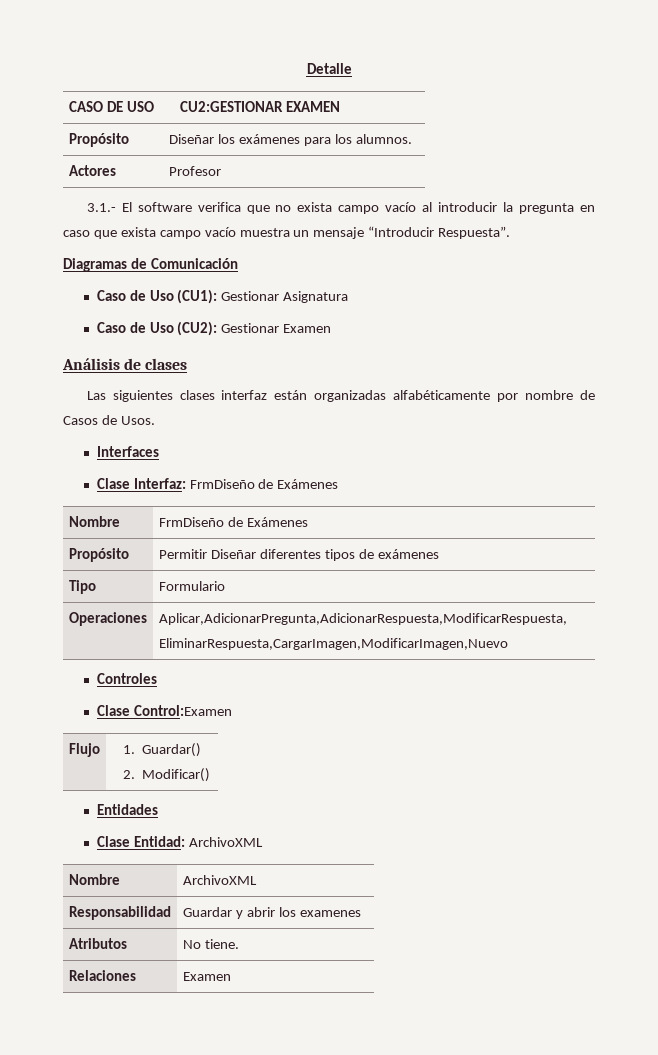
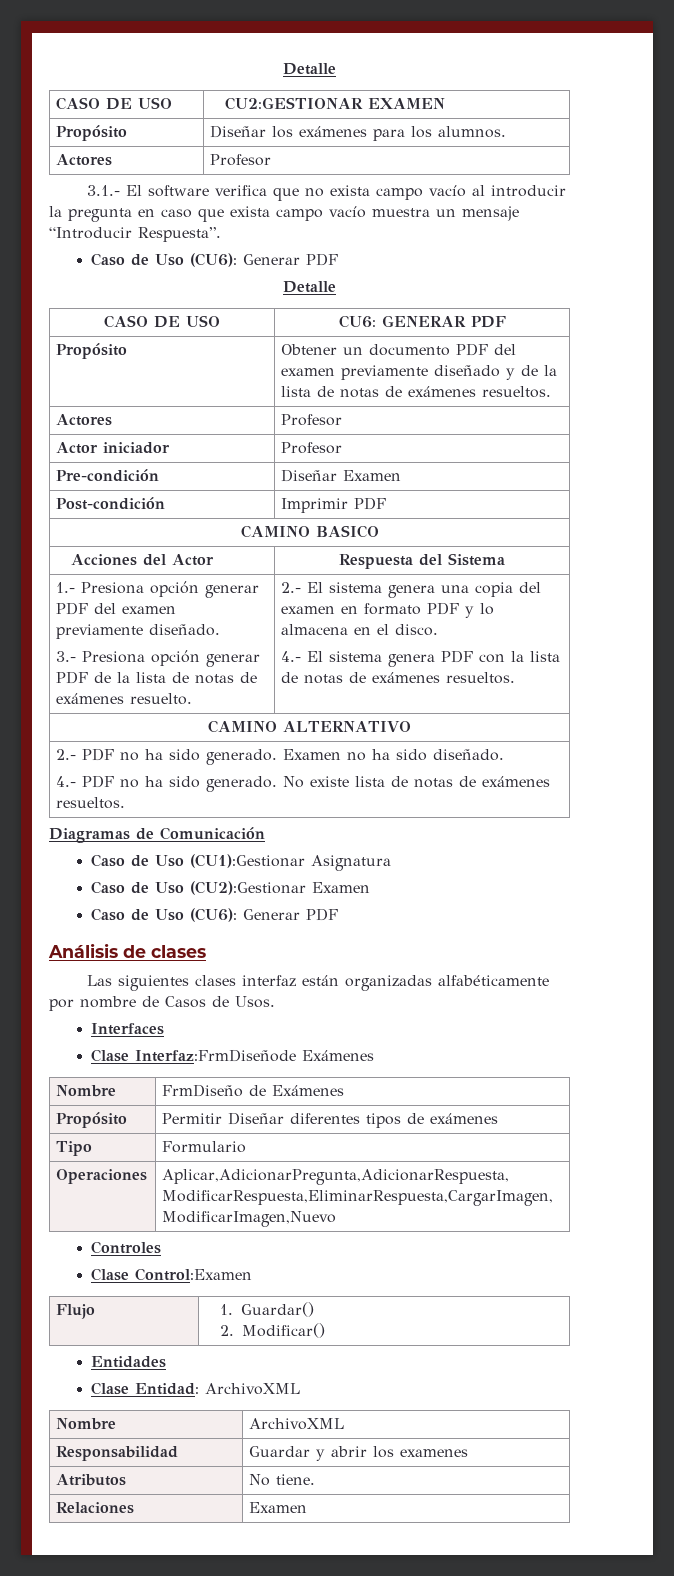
(511, 232) none -> [90,253,338,267] [283,281,336,293] [104,315,220,328] [338,315,506,328] [56,343,128,359] [281,343,517,356] [281,365,558,380] [281,386,552,398] [56,414,113,426] [281,414,343,426] [56,442,171,454] [281,442,343,454] [56,469,160,482] [281,469,402,482] [56,497,166,510] [281,497,387,513] [240,525,379,538] [70,554,214,566] [338,553,505,569] [56,581,260,598] [56,602,177,615] [56,624,221,639] [56,650,261,667] [56,671,258,684] [56,693,193,705] [281,582,542,598] [281,602,495,618] [281,624,439,636] [281,650,561,667] [281,672,516,684] [208,720,412,733] [56,748,505,765] [56,775,551,792] [56,797,126,809] // Caso de Uso (CU6): Generar PDF // Detalle // CASO DE USO | CU6: GENERAR PDF // Propósito | Obtener un documento PDF del examen previamente diseñado y de la lista de notas de exámenes resueltos. // Actores | Profesor // Actor iniciador | Profesor // Pre-condición | Diseñar Examen // Post-condición | Imprimir PDF // CAMINO BASICO // Acciones del Actor | Respuesta del Sistema // 1.- Presiona opción generar PDF del examen previamente diseñado. // 3.- Presiona opción generar PDF de la lista de notas de exámenes resuelto. | 2.- El sistema genera una copia del examen en formato PDF y lo almacena en el disco. // 4.- El sistema genera PDF con la lista de notas de exámenes resueltos. // CAMINO ALTERNATIVO // 2.- PDF no ha sido generado. Examen no ha sido diseñado. // 4.- PDF no ha sido generado. No existe lista de notas de exámenes resueltos.
[177,289,280,304] (CU1): Gestionar -> [189,854,305,868] (CU1):Gestionar
[177,321,332,336] (CU2): Gestionar Examen -> [189,881,370,895] [90,908,338,922] (CU2):Gestionar Examen // Caso de Uso (CU6): Generar PDF
[133,478,274,489] Interfaz: FrmDiseño de -> [134,1049,296,1062] Interfaz:FrmDiseñode

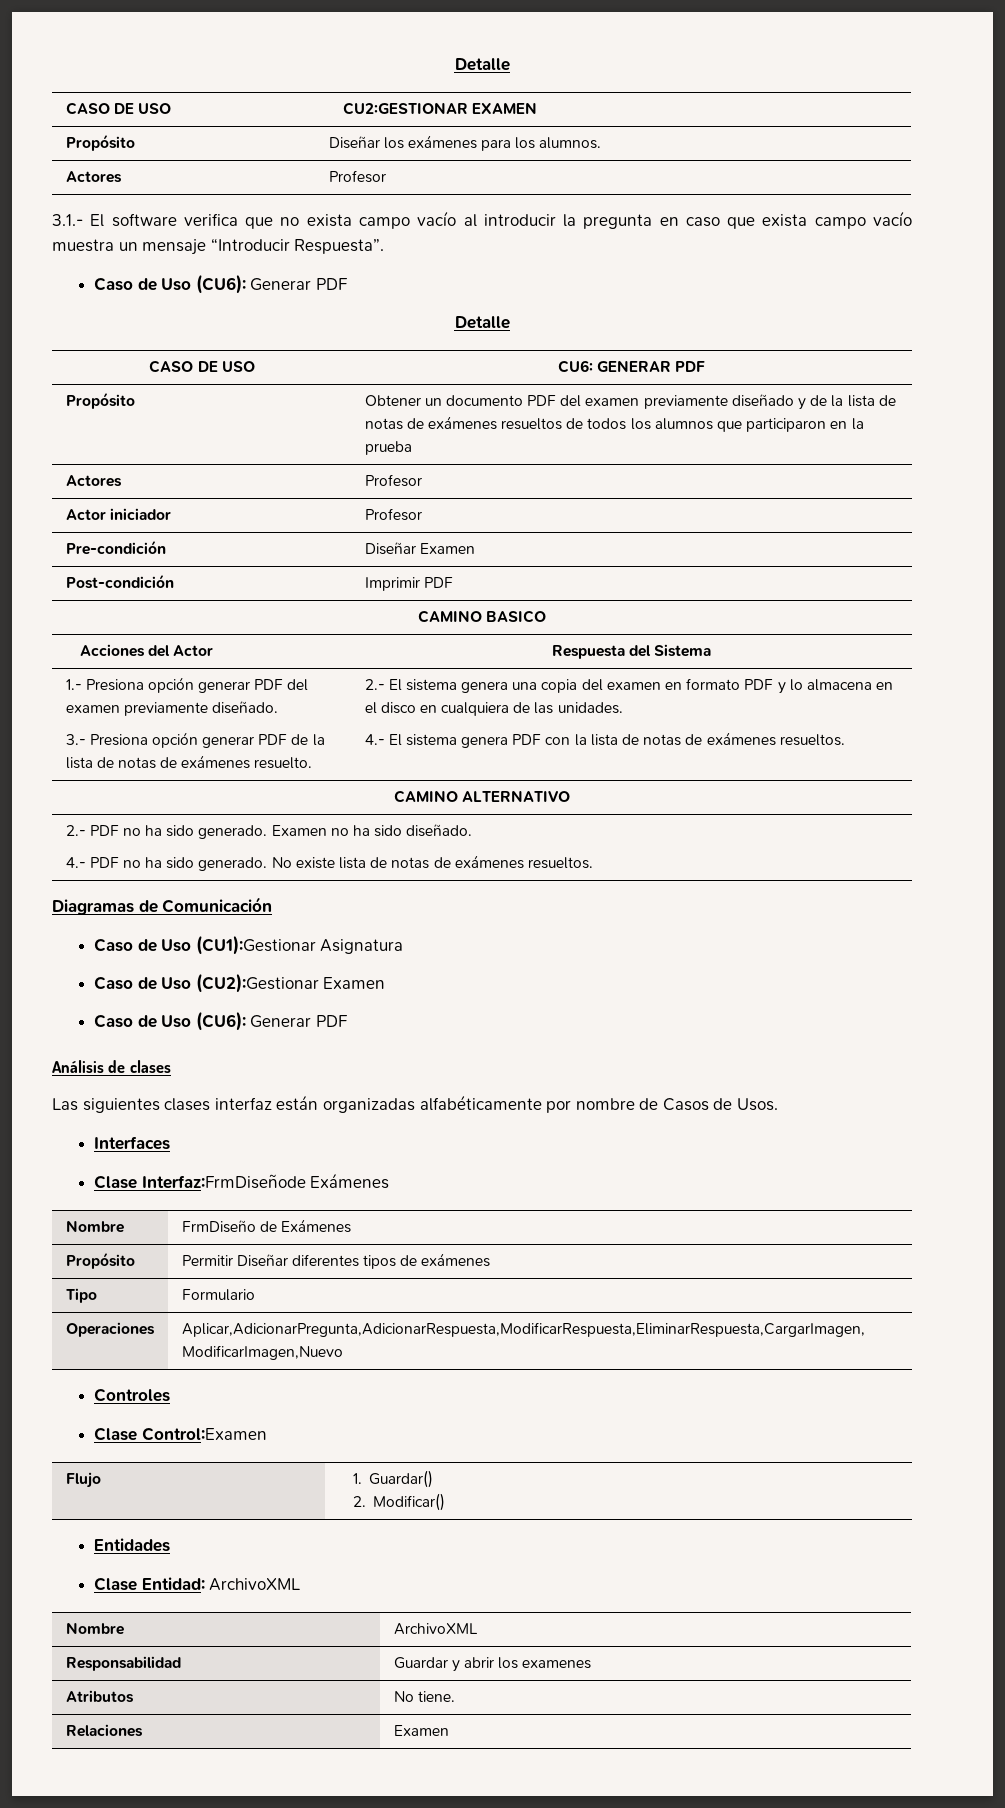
[482,386,552,398] resueltos. -> [501,418,864,432] [364,441,412,455] resueltos de todos los alumnos que participaron en la prueba
[395,624,439,636] disco. -> [380,702,623,716] disco en cualquiera de las unidades.

